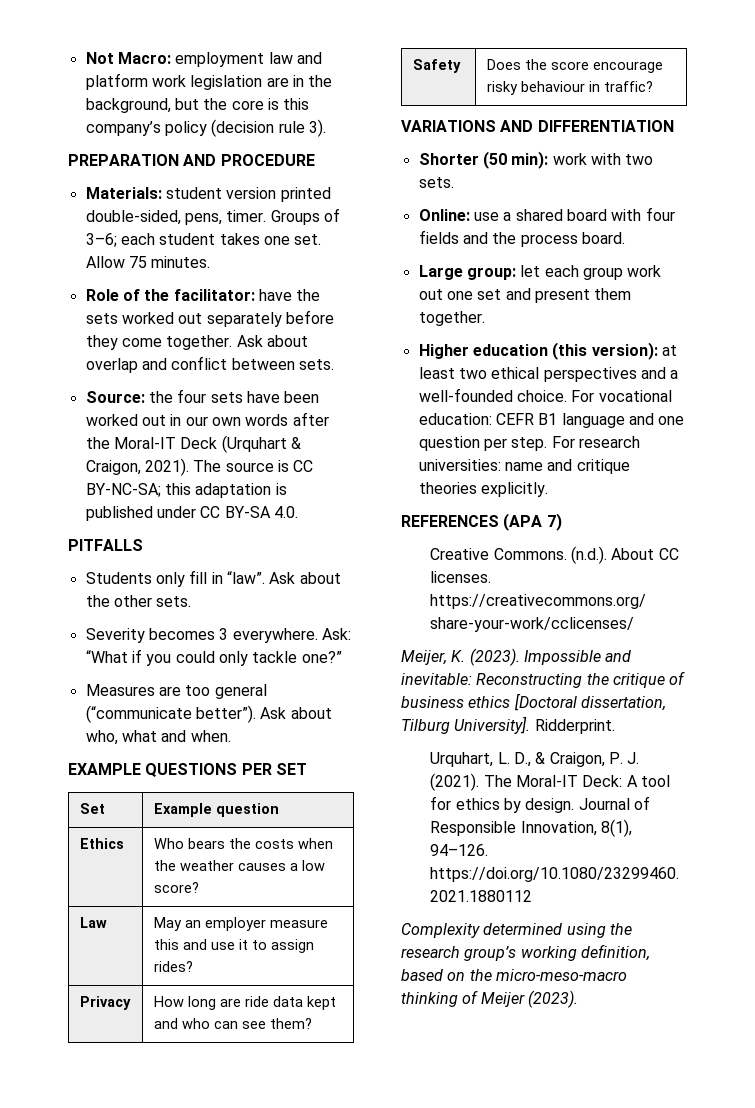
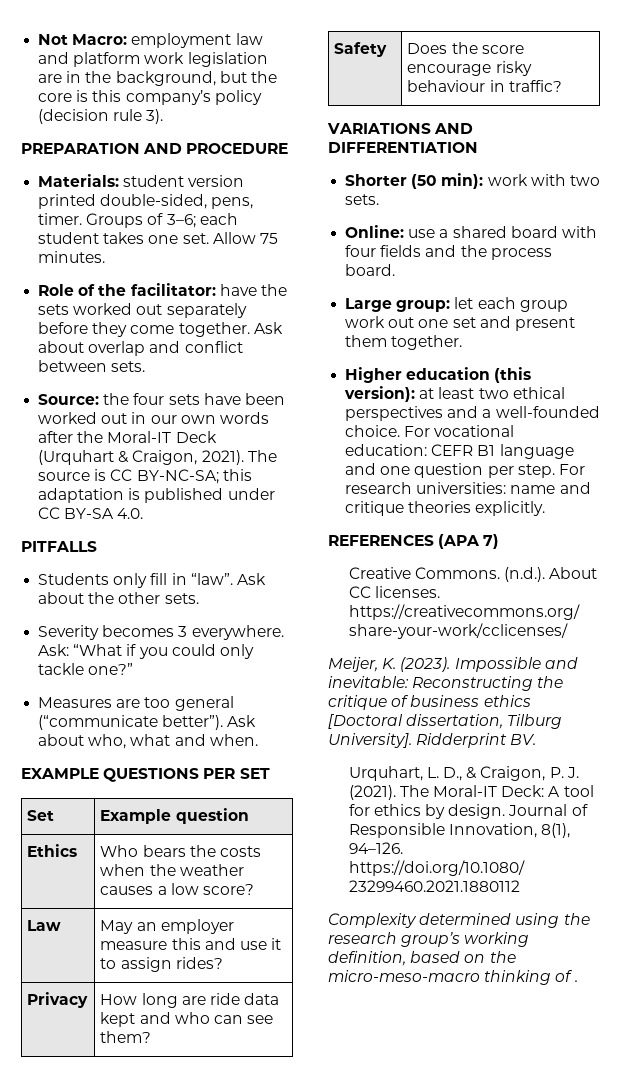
[534,719,615,734] Ridderprint. -> [416,733,537,748] Ridderprint BV.
[480,990,578,1008] Meijer (2023). -> [574,980,578,982] .

